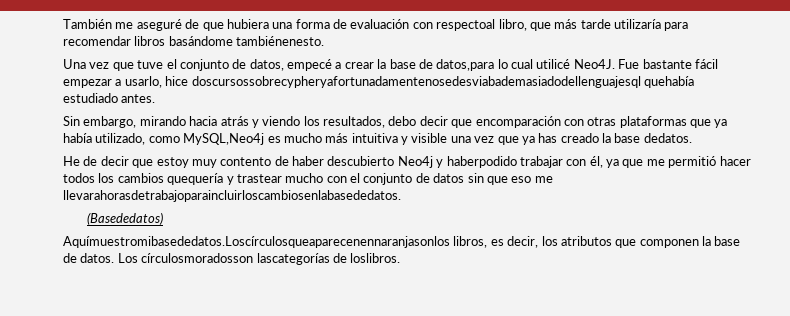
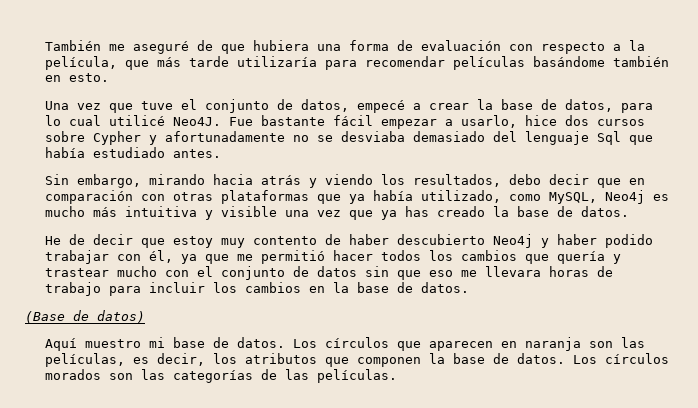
[436,19,527,31] respectoal libro, -> [541,40,646,54] [45,56,118,70] respecto a la película,
[134,36,325,46] libros basándome tambiénenesto. -> [453,56,670,70] [45,73,110,82] películas basándome también en esto.
[436,59,495,71] datos,para -> [565,99,654,113] datos, para
[191,76,694,88] doscursossobrecypheryafortunadamentenosedesviabademasiadodellenguajesql quehabía -> [565,115,646,126] [45,131,654,145] [45,147,86,158] dos cursos sobre Cypher y afortunadamente no se desviaba demasiado del lenguaje Sql que había
[475,116,561,128] encomparación -> [629,178,646,185] [45,190,134,204] en comparación
[183,133,265,145] MySQL,Neo4j -> [549,190,646,204] MySQL, Neo4j
[643,133,692,143] dedatos. -> [557,206,630,217] de datos.
[446,156,517,168] haberpodido -> [557,234,654,248] haber podido
[167,173,224,185] quequería -> [525,251,606,264] que quería
[63,190,402,202] [87,212,164,225] [63,236,488,248] llevarahorasdetrabajoparaincluirloscambiosenlabasededatos. // (Basededatos) // Aquímuestromibasededatos.Loscírculosqueaparecenennaranjasonlos libros, -> [485,266,614,277] [45,282,470,296] [25,310,145,323] [45,337,646,351] [45,353,126,367] llevara horas de trabajo para incluir los cambios en la base de datos. // (Base de datos) // Aquí muestro mi base de datos. Los círculos que aparecen en naranja son las películas,
[141,253,401,265] círculosmoradosson lascategorías de loslibros. -> [605,353,670,364] [45,369,398,383] círculos morados son las categorías de las películas.

